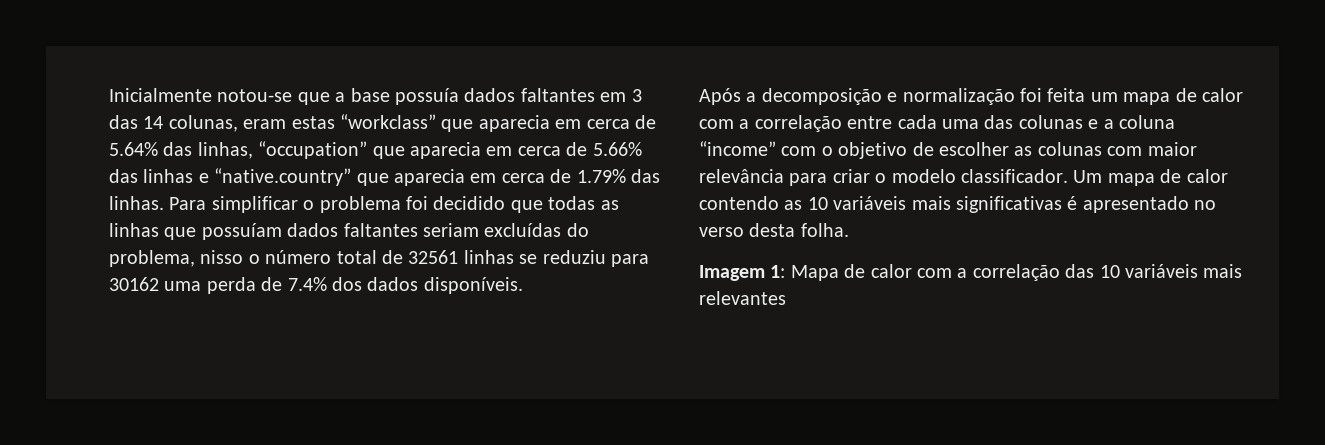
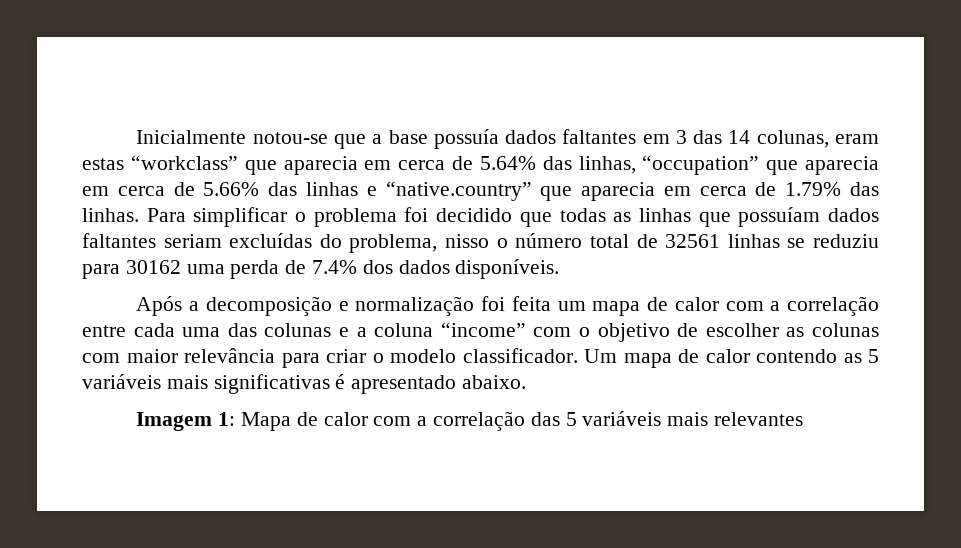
[807,197,828,210] 10 -> [868,349,879,363] 5
[1194,200,1217,210] [699,223,849,237] no verso desta folha. -> [462,375,527,389] abaixo.
[1099,265,1120,278] 10 -> [565,412,577,426] 5

